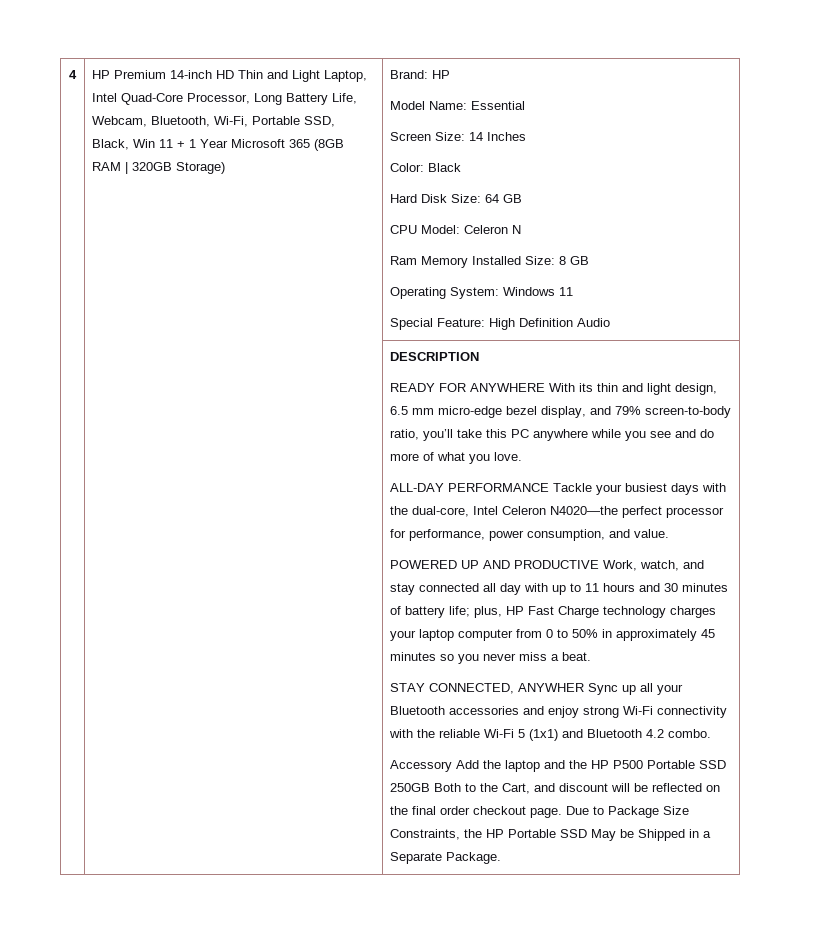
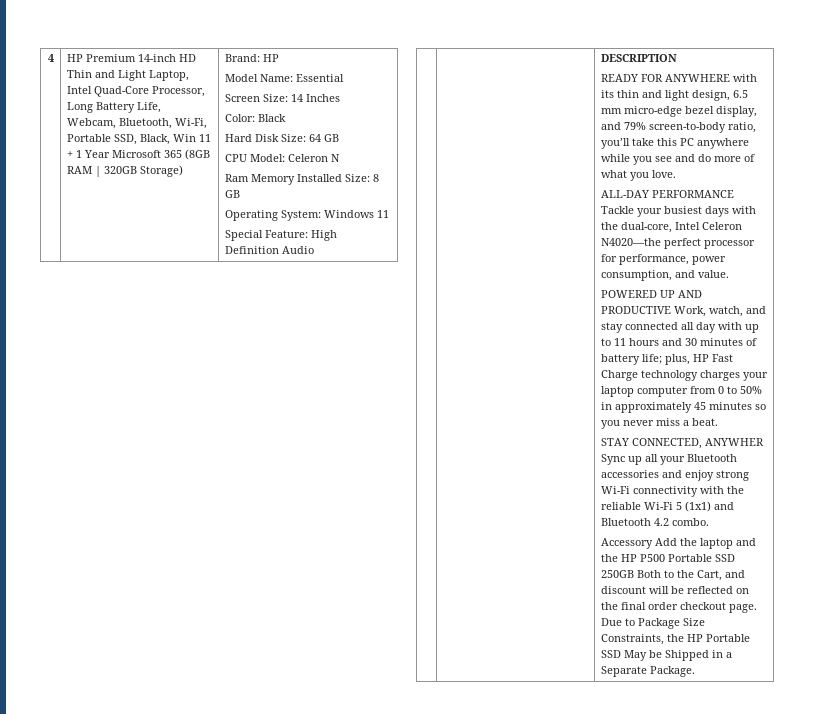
[549,383,576,392] With -> [732,74,757,82] with

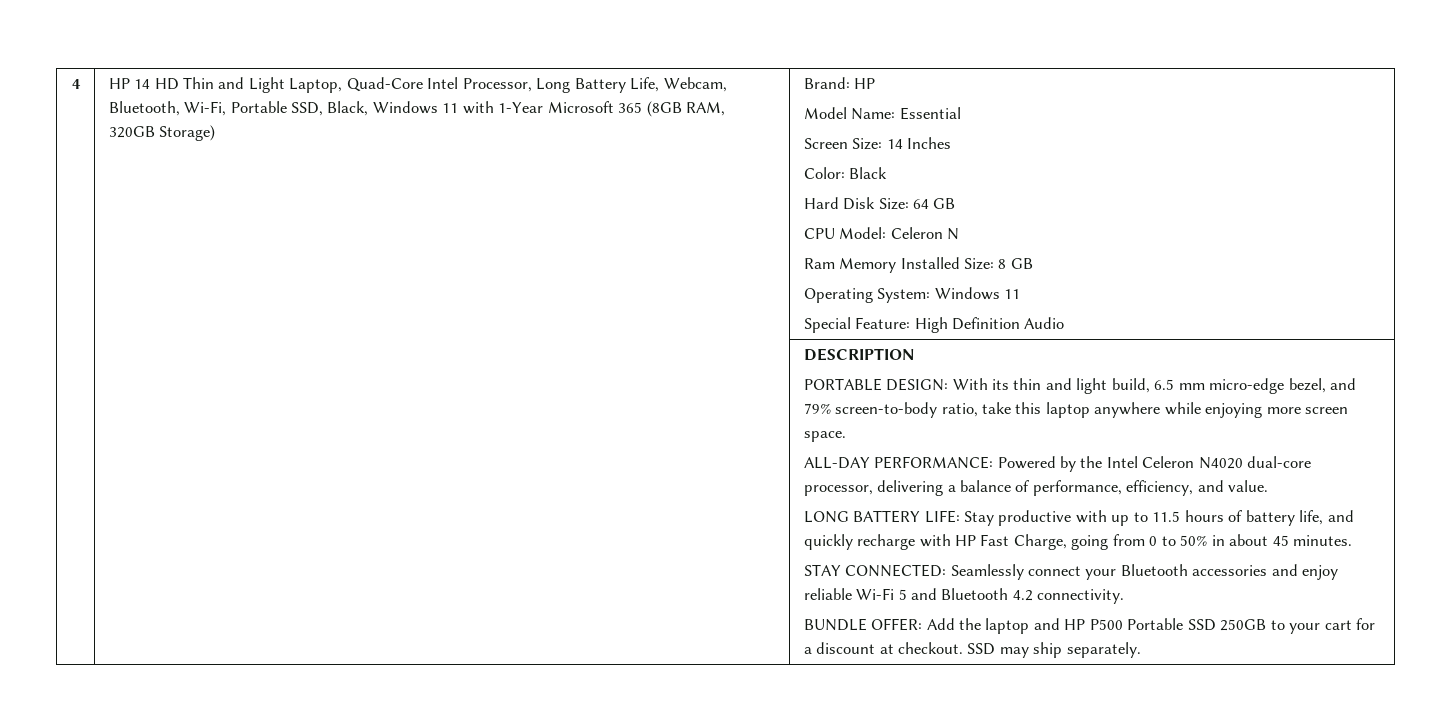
[85,54,176,62] Premium 14-inch -> [134,79,151,89] 14
[66,86,149,97] Intel Quad-Core -> [346,77,459,92] Quad-Core Intel
[172,134,211,142] [66,150,110,158] Win 11 + 1 Year -> [372,101,544,114] Windows 11 with 1-Year
[66,166,101,177] RAM | -> [686,102,726,116] RAM,
[600,74,757,82] READY FOR ANYWHERE with -> [803,378,988,391] PORTABLE DESIGN: With
[691,90,730,101] design, -> [1111,378,1150,393] build,
[684,106,757,117] bezel display, -> [1288,378,1326,393] bezel,
[600,138,630,149] you’ll -> (978, 410) none
[679,138,694,146] PC -> [1045,402,1090,418] laptop
[632,154,755,165] [600,170,676,181] [600,190,734,198] [600,206,756,217] [600,222,742,233] [600,238,755,249] [600,254,726,265] [600,270,729,281] [600,290,702,298] [600,306,766,317] [600,322,759,333] [600,338,757,346] [600,354,733,365] [600,370,768,381] [600,386,688,397] you see and do more of what you love. // ALL-DAY PERFORMANCE Tackle your busiest days with the dual-core, Intel Celeron N4020—the perfect processor for performance, power consumption, and value. // POWERED UP AND PRODUCTIVE Work, watch, and stay connected all day with up to 11 hours and 30 minutes of battery life; plus, HP Fast Charge technology charges your laptop computer -> [1205,403,1349,418] [803,431,846,442] [803,456,1312,472] [803,480,1269,496] [803,510,1354,526] [803,534,1109,550] enjoying more screen space. // ALL-DAY PERFORMANCE: Powered by the Intel Celeron N4020 dual-core processor, delivering a balance of performance, efficiency, and value. // LONG BATTERY LIFE: Stay productive with up to 11.5 hours of battery life, and quickly recharge with HP Fast Charge, going
[614,402,766,413] [600,418,718,429] [600,438,764,449] [600,454,658,465] approximately 45 minutes so you never miss a beat. // STAY CONNECTED, ANYWHER Sync up all -> [1229,534,1353,546] [803,564,1081,580] about 45 minutes. // STAY CONNECTED: Seamlessly connect
[715,470,749,481] [600,486,744,497] strong Wi-Fi connectivity with the -> (1339, 572) none
[684,501,711,512] (1x1) -> (907, 594) none
[671,518,709,526] [600,538,653,549] combo. // Accessory -> [1037,589,1125,604] [803,618,923,631] connectivity. // BUNDLE OFFER:
[600,554,618,562] the -> (1060, 624) none
[636,570,745,581] [600,586,749,594] [600,602,757,613] [600,618,705,629] [600,634,750,645] [600,650,732,661] [600,666,695,677] Both to the Cart, and discount will be reflected on the final order checkout page. Due to Package Size Constraints, the HP Portable SSD May be Shipped in a Separate Package. -> [1270,618,1376,634] [803,642,1141,658] to your cart for a discount at checkout. SSD may ship separately.

